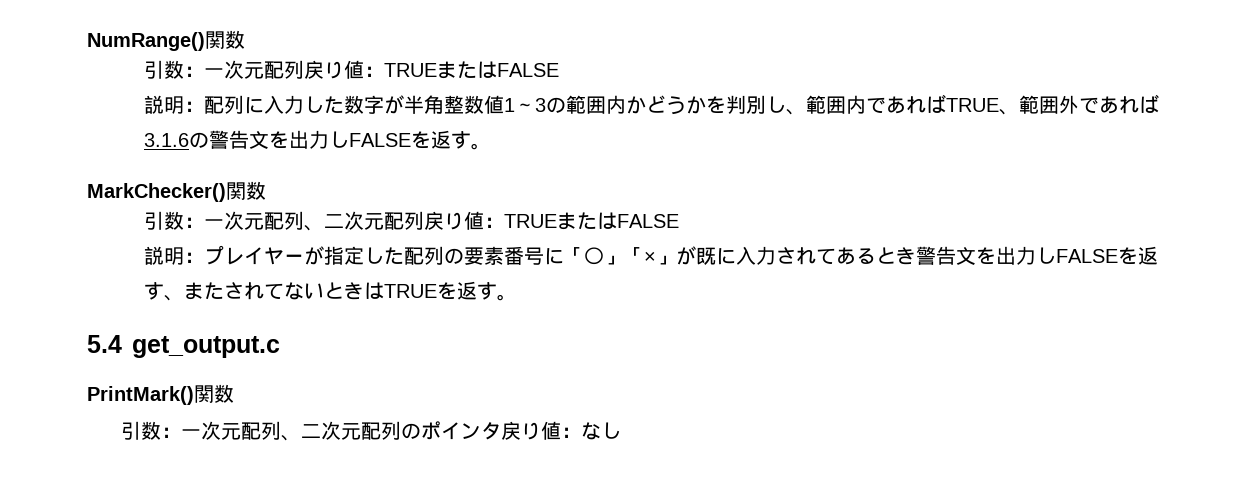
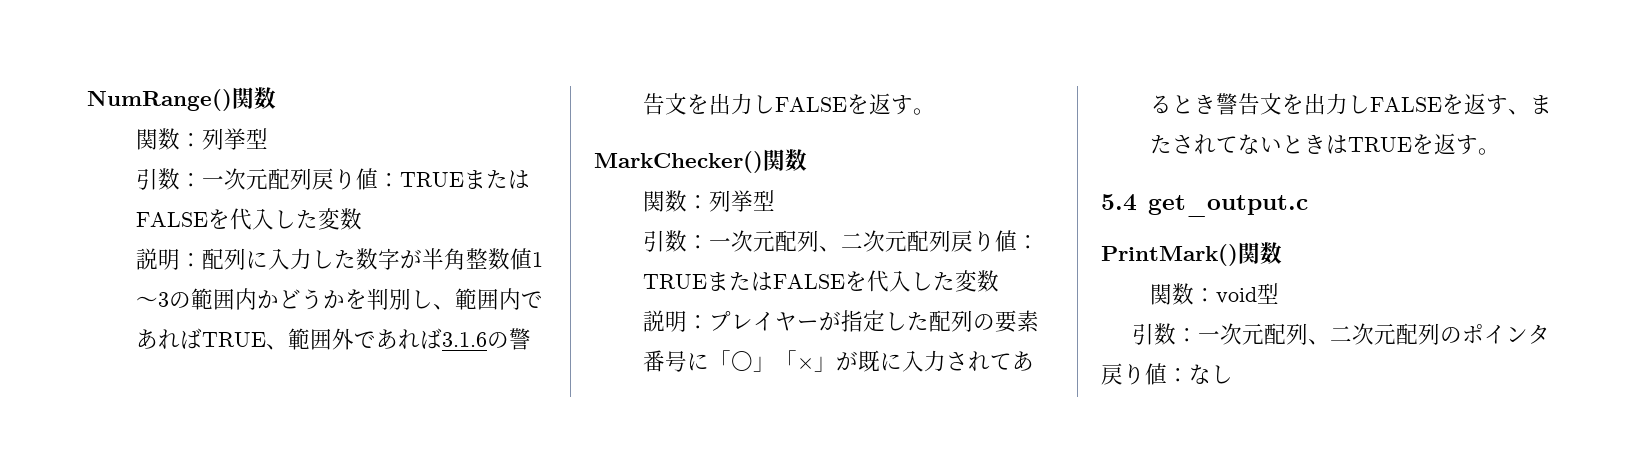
(245, 39) none -> [136,128,269,150] // 関数：列挙型
(559, 70) none -> [208,208,363,230] を代入した変数
(266, 190) none -> [643,190,776,212] // 関数：列挙型
(679, 221) none -> [845,270,1000,292] を代入した変数
(234, 393) none -> [1150,283,1280,305] // 関数：void型

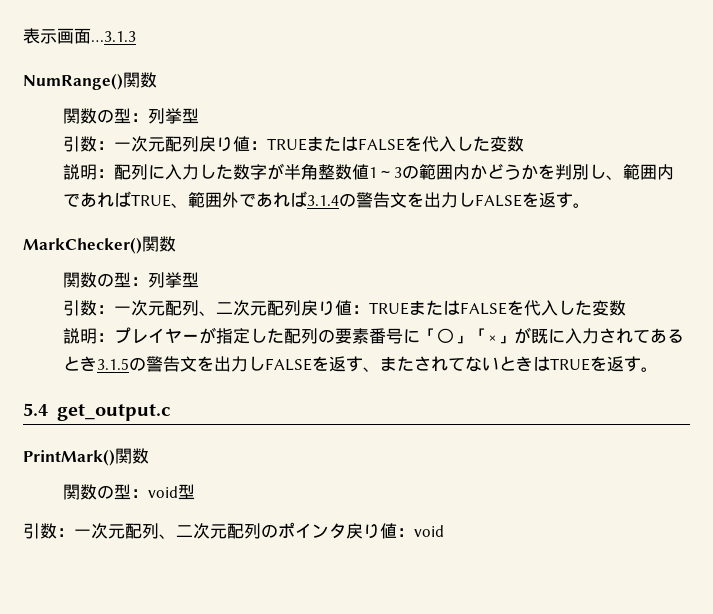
(87, 100) none -> [23,28,136,44] 表示画面…3.1.3 //
(181, 139) none -> [96,108,131,124] の型
[442,332,488,347] 3.1.6 -> [306,195,339,206] 3.1.4
(688, 201) none -> [96,272,131,288] の型
(1217, 104) none -> [96,357,146,371] 3.1.5の
(1195, 294) none -> [96,484,131,500] の型
[1189,364,1233,384] なし -> [414,525,444,537] void

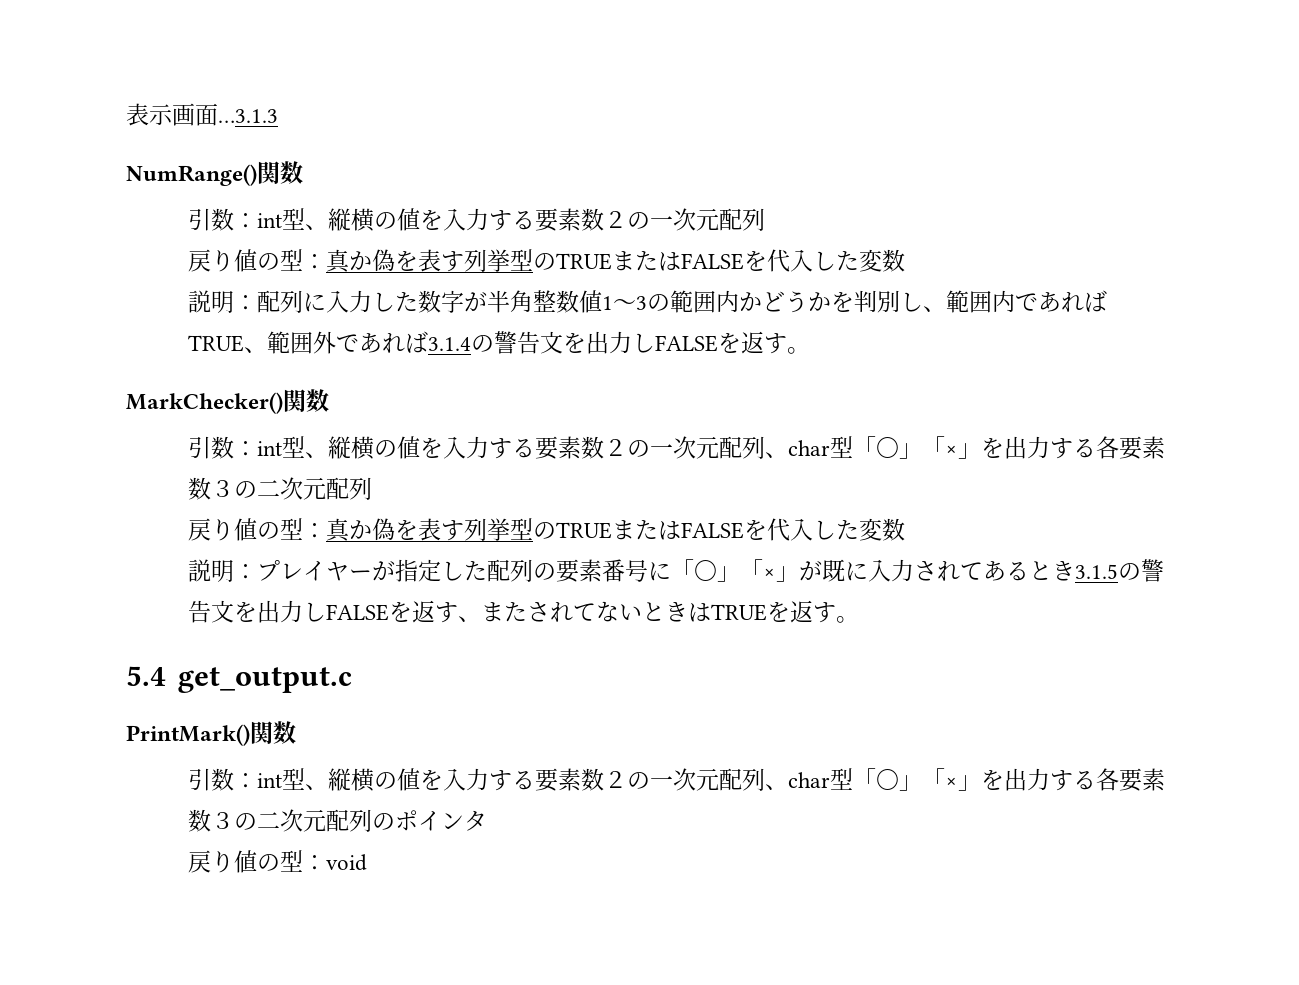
[62,108,199,124] [62,136,267,152] 関数の型：列挙型 // 引数：一次元配列戻り値： -> [187,208,765,232] [187,249,556,273] 引数：int型、縦横の値を入力する要素数２の一次元配列 // 戻り値の型：真か偽を表す列挙型の
[62,272,199,288] [62,300,369,316] 関数の型：列挙型 // 引数：一次元配列、二次元配列戻り値： -> [187,436,1165,460] [187,477,372,500] [187,518,556,542] 引数：int型、縦横の値を入力する要素数２の一次元配列、char型「〇」「×」を出力する各要素数３の二次元配列 // 戻り値の型：真か偽を表す列挙型の
[62,484,195,500] [23,523,176,539] 関数の型：void型 // 引数：一次元配列、 -> [187,768,1165,792] [187,809,257,832] 引数：int型、縦横の値を入力する要素数２の一次元配列、char型「〇」「×」を出力する各要素数３の
[346,523,397,539] 戻り値 -> [187,850,303,873] // 戻り値の型

